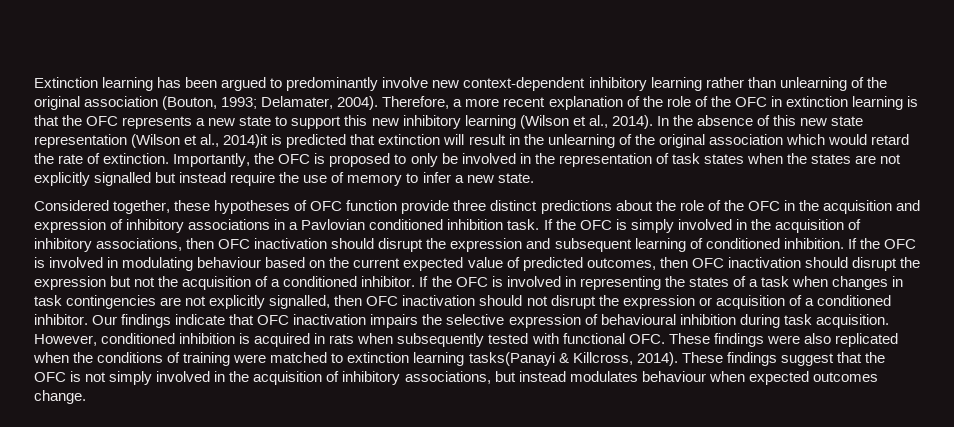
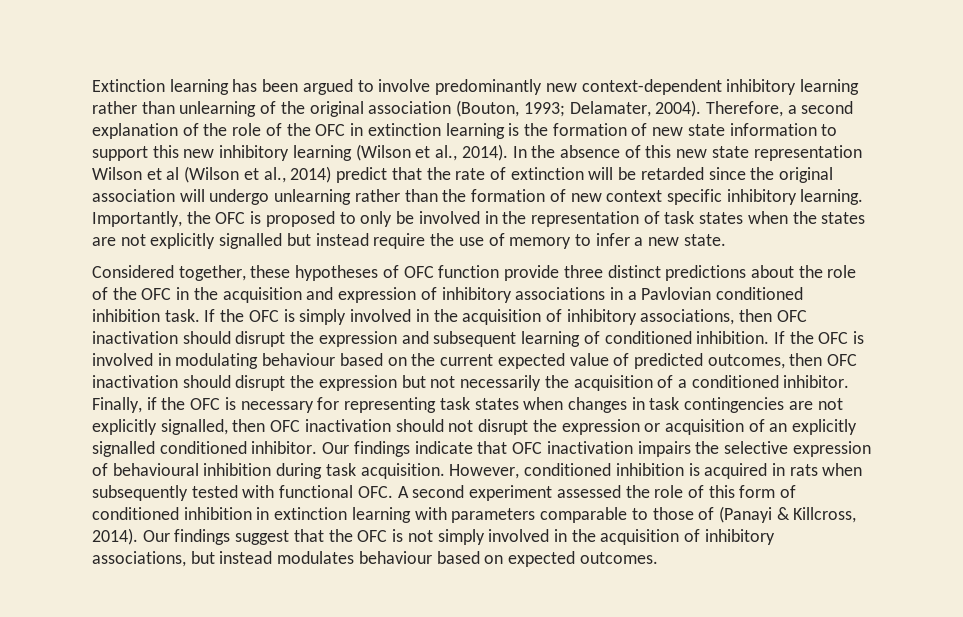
[286,77,429,91] predominantly involve -> [378,79,543,95] involve predominantly
[465,97,546,107] more recent -> [801,101,854,114] second
[34,115,272,129] that the OFC represents a new state -> [523,123,817,136] the formation of new state information
[131,134,909,148] [34,153,170,164] (Wilson et al., 2014)it is predicted that extinction will result in the unlearning of the original association which would retard the rate of extinction. -> [92,166,834,183] [92,189,864,205] Wilson et al (Wilson et al., 2014) predict that the rate of extinction will be retarded since the original association will undergo unlearning rather than the formation of new context specific inhibitory learning.
(156, 282) none -> [460,375,542,391] necessarily
[419,276,789,290] If the OFC is involved in representing the states of a task -> [92,397,519,413] Finally, if the OFC is necessary for representing task states
[804,298,814,306] a -> [769,419,858,435] [92,441,155,457] an explicitly signalled
[668,333,898,347] [33,352,555,366] These findings were also replicated when the conditions of training were matched to extinction learning tasks(Panayi -> [397,485,797,501] [92,506,772,523] A second experiment assessed the role of this form of conditioned inhibition in extinction learning with parameters comparable to those of (Panayi
[681,352,723,363] These -> [142,530,170,542] Our
[708,371,878,385] [34,390,86,404] when expected outcomes change. -> [436,551,658,567] based on expected outcomes.

